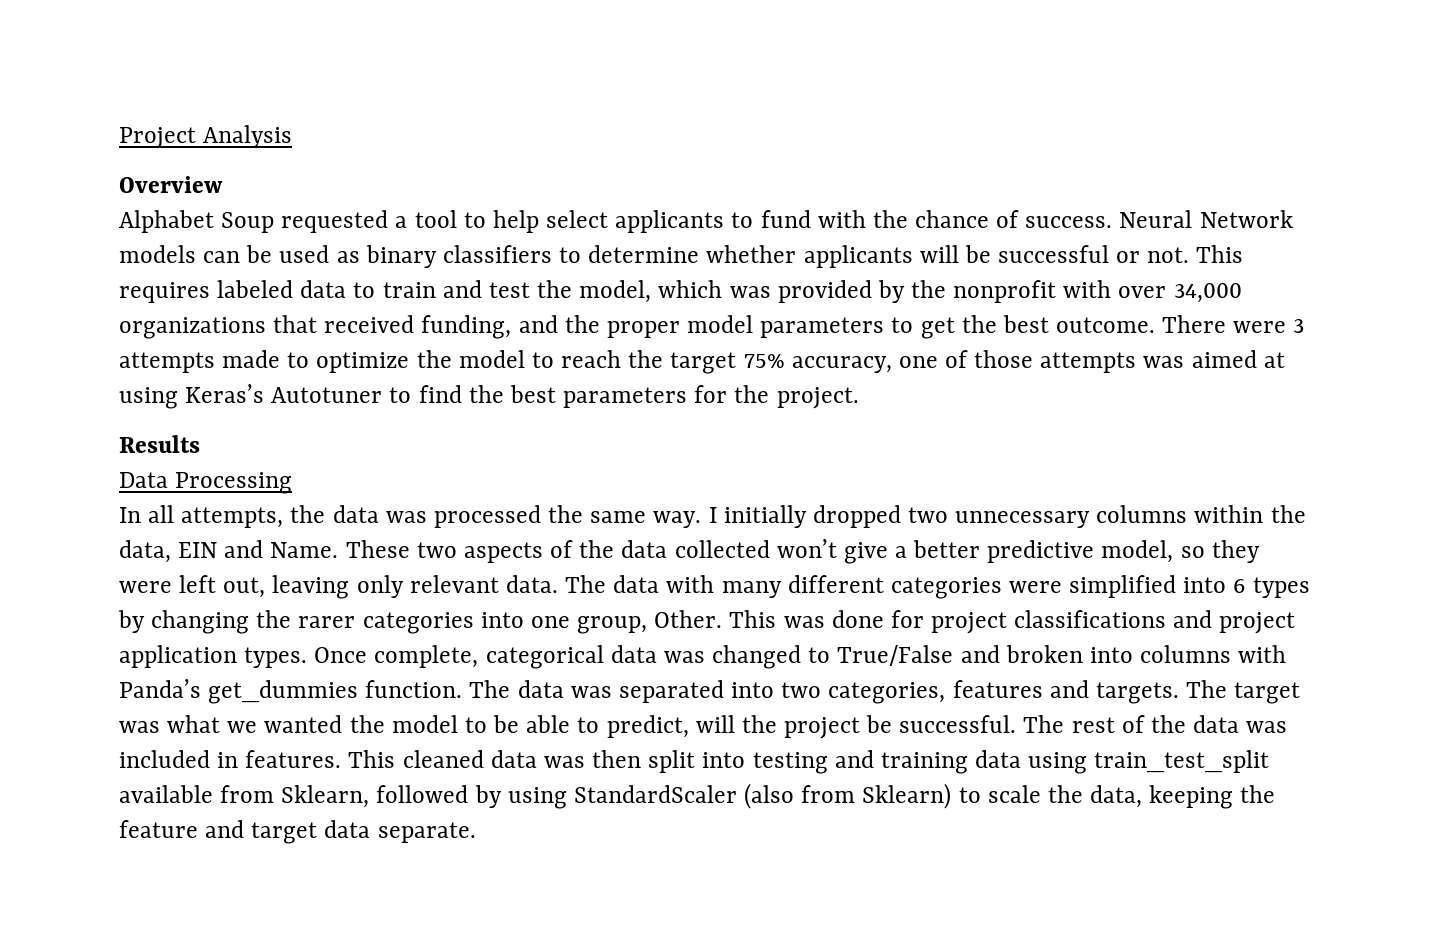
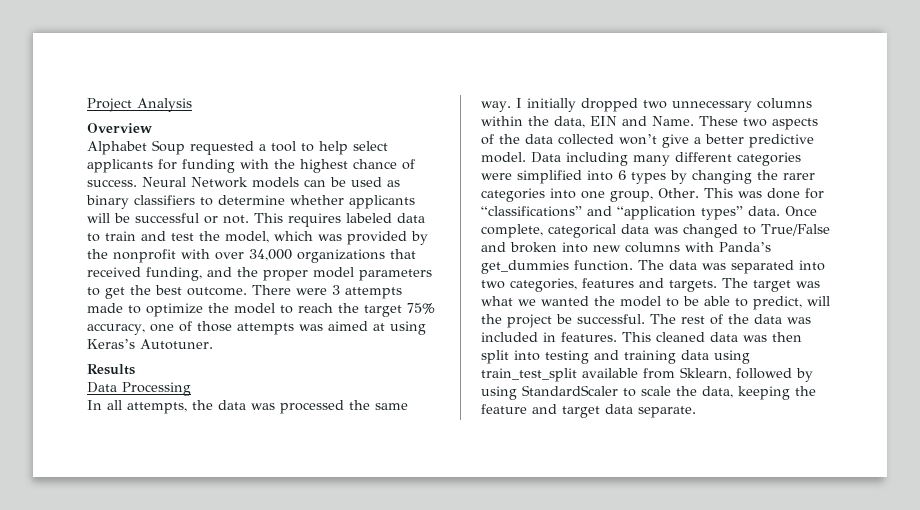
[731,210,811,228] to fund -> [158,159,235,173] for funding
(908, 219) none -> [300,159,348,173] highest
[271,385,859,409] Autotuner to find the best parameters for the project. -> [140,339,213,350] Autotuner.
[1101,540,1260,563] [119,575,715,599] model, so they were left out, leaving only relevant data. The data with -> [481,152,628,166] model. Data including
[931,610,1296,634] [119,645,308,668] project classifications and project application types. -> [481,206,780,220] “classifications” and “application types” data.
(1133, 655) none -> [593,245,621,252] new
[744,783,952,809] (also from Sklearn) -> (618, 390) none

